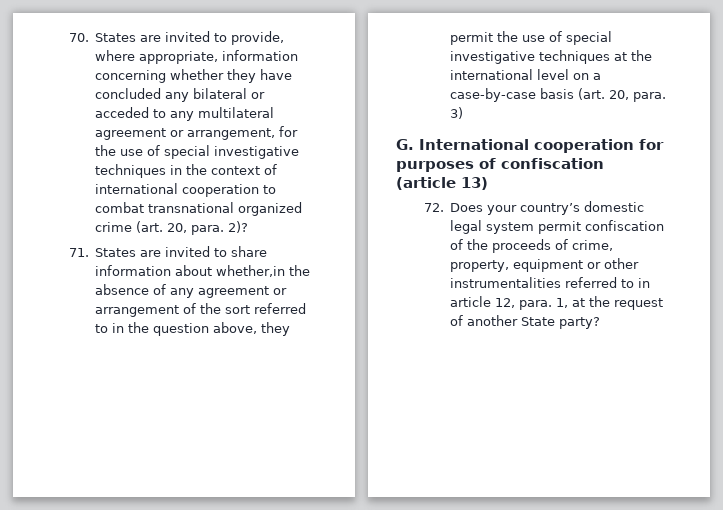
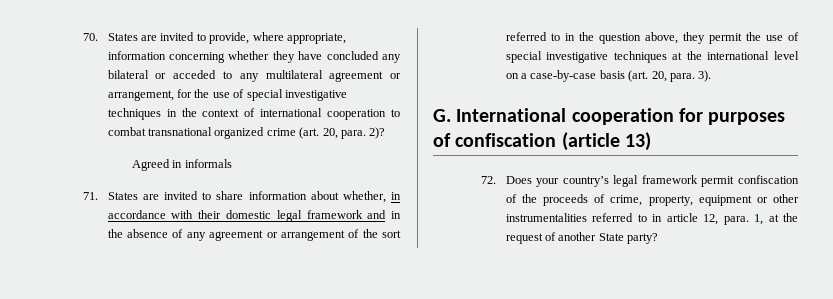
(249, 227) none -> [131,159,232,171] // Agreed in informals
[216,265,286,277] whether,in -> [342,191,402,203] [107,210,401,222] whether, in accordance with their domestic legal framework and in
[450,107,464,119] 3) -> [698,70,712,82] 3).
[584,201,645,212] [450,220,535,234] domestic legal system -> [613,175,698,187] legal framework

